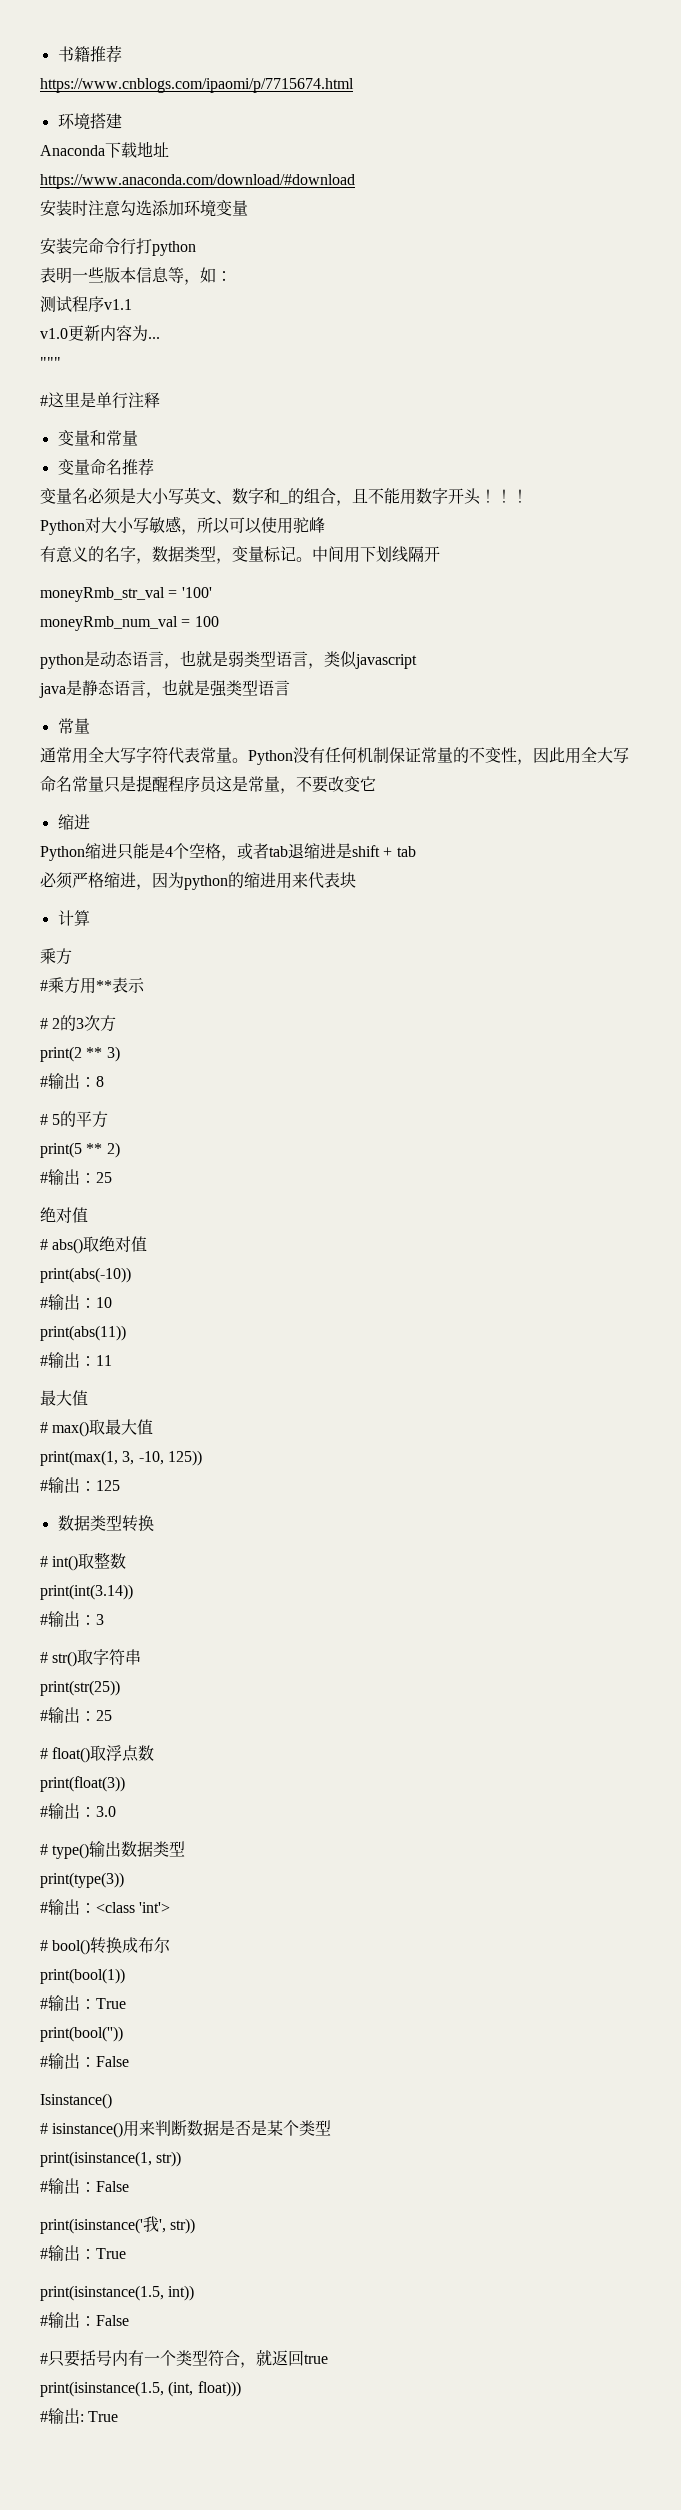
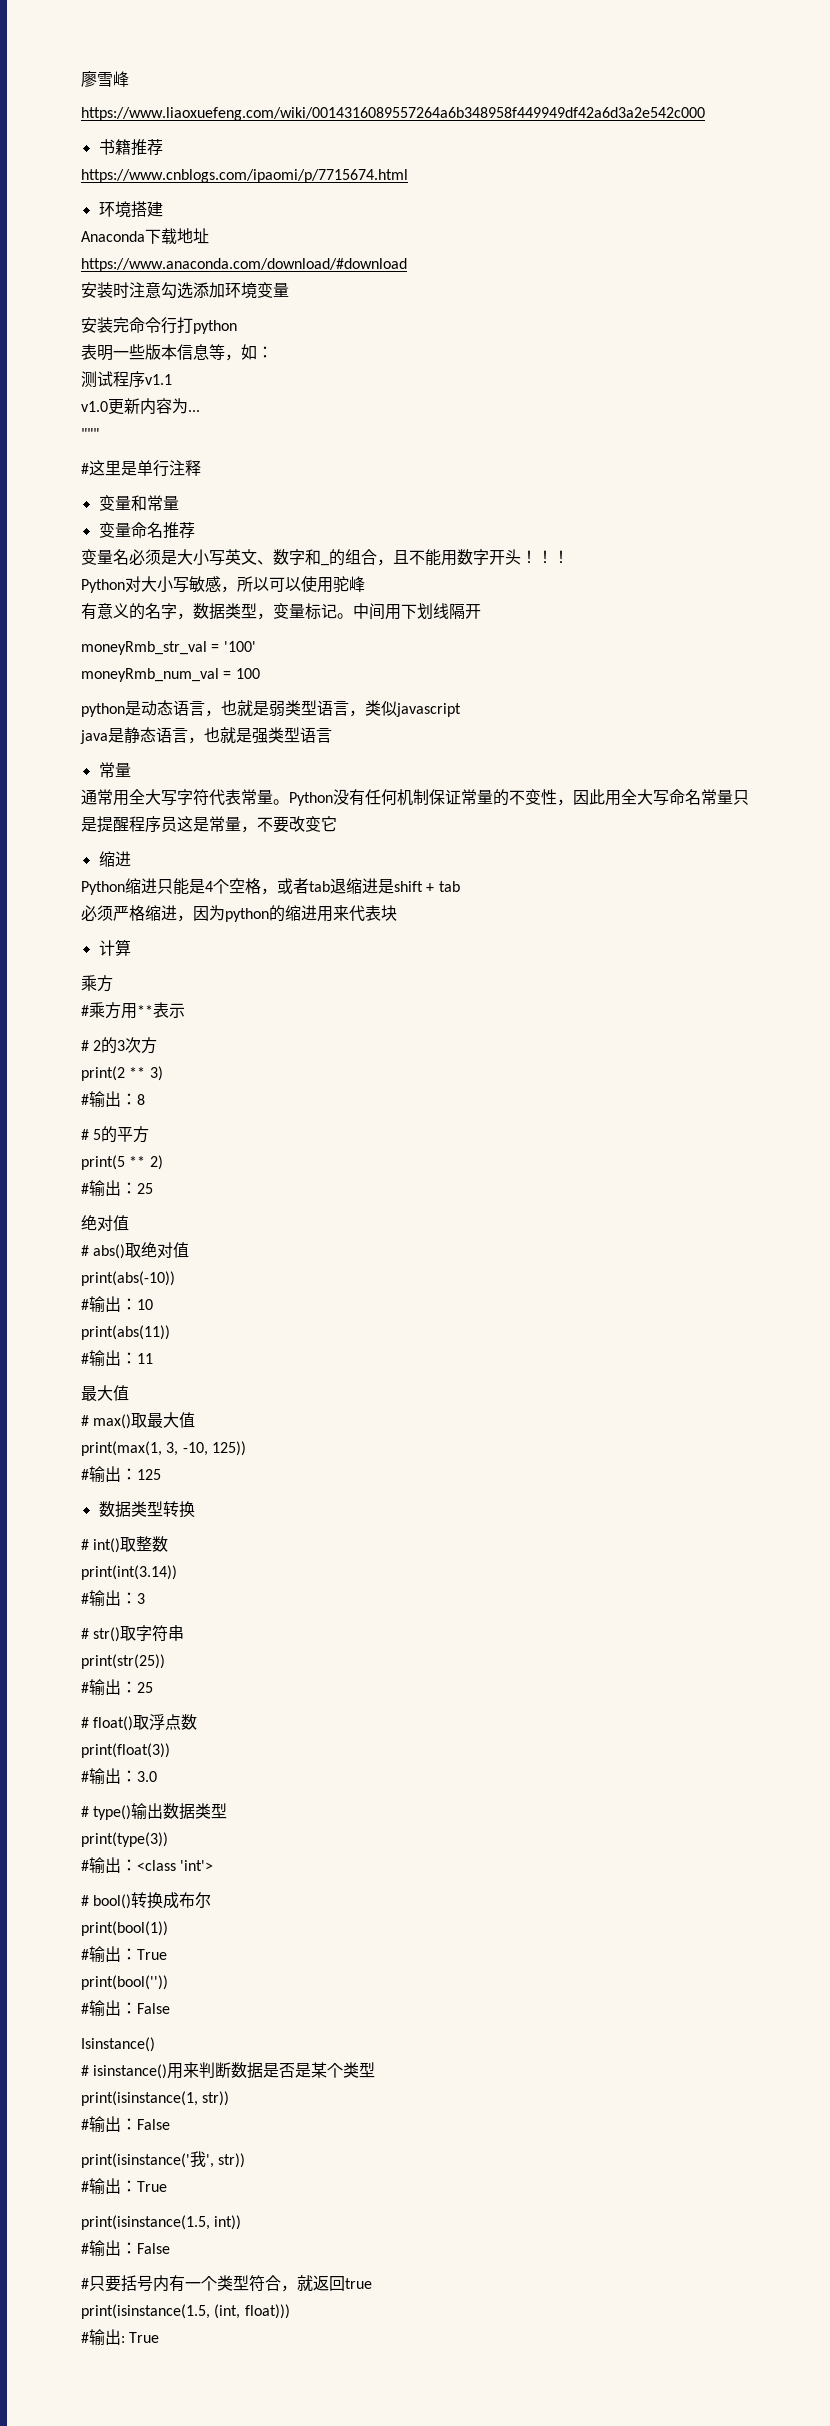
(57, 54) none -> [81,71,129,87] [81,107,705,121] 廖雪峰 // https://www.liaoxuefeng.com/wiki/0014316089557264a6b348958f449949df42a6d3a2e542c000 //

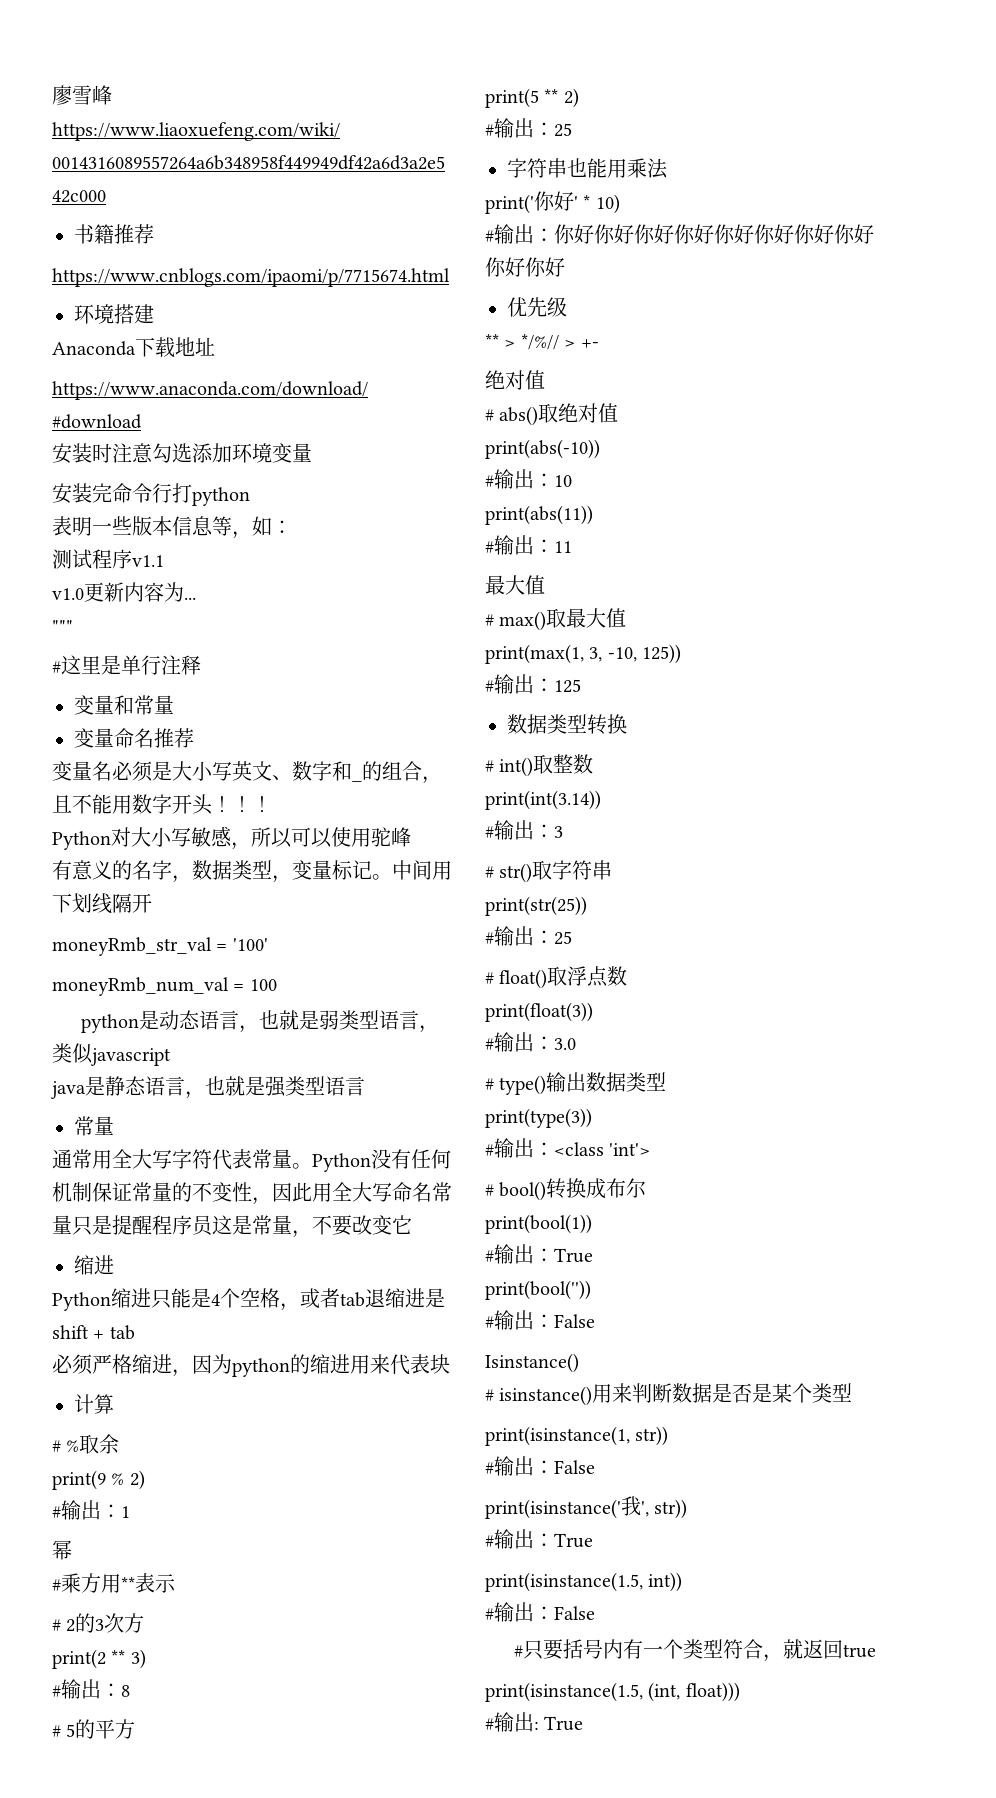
[81,975,113,992] 乘方 -> [52,1434,120,1454] [52,1470,145,1490] [52,1500,130,1520] [52,1540,72,1560] # %取余 // print(9 % 2) // #输出：1 // 幂
(153, 1188) none -> [507,158,668,179] [485,191,620,214] [485,224,874,244] [485,257,565,277] [507,297,567,317] [485,334,599,350] // 字符串也能用乘法 // print('你好' * 10) // #输出：你好你好你好你好你好你好你好你好你好你好 // 优先级 // ** > */%// > +-

